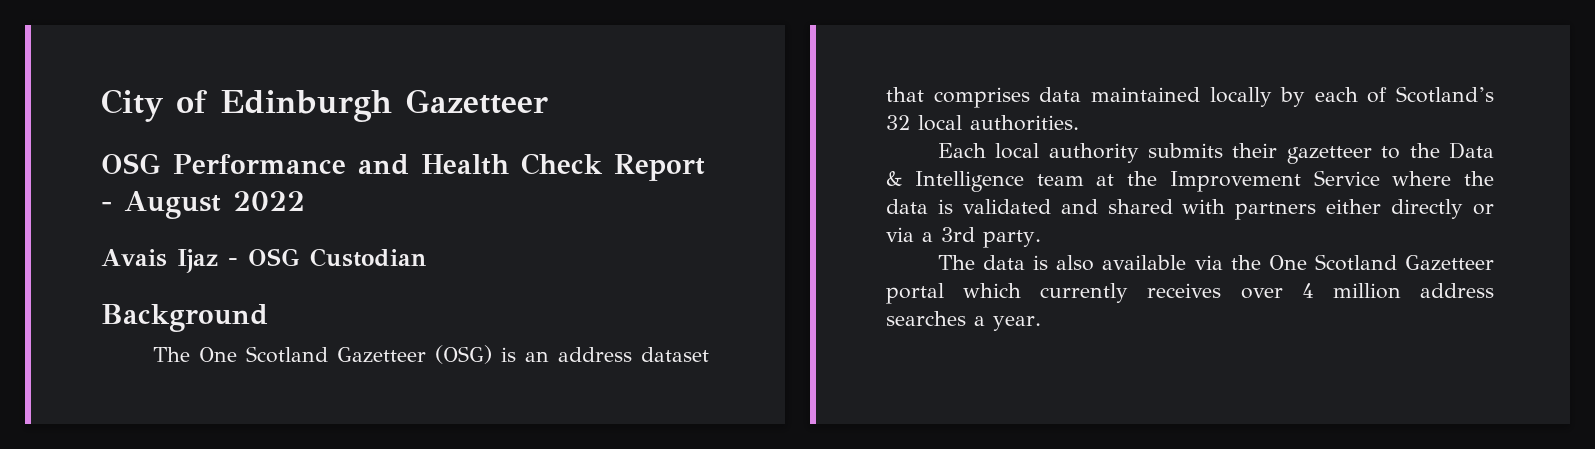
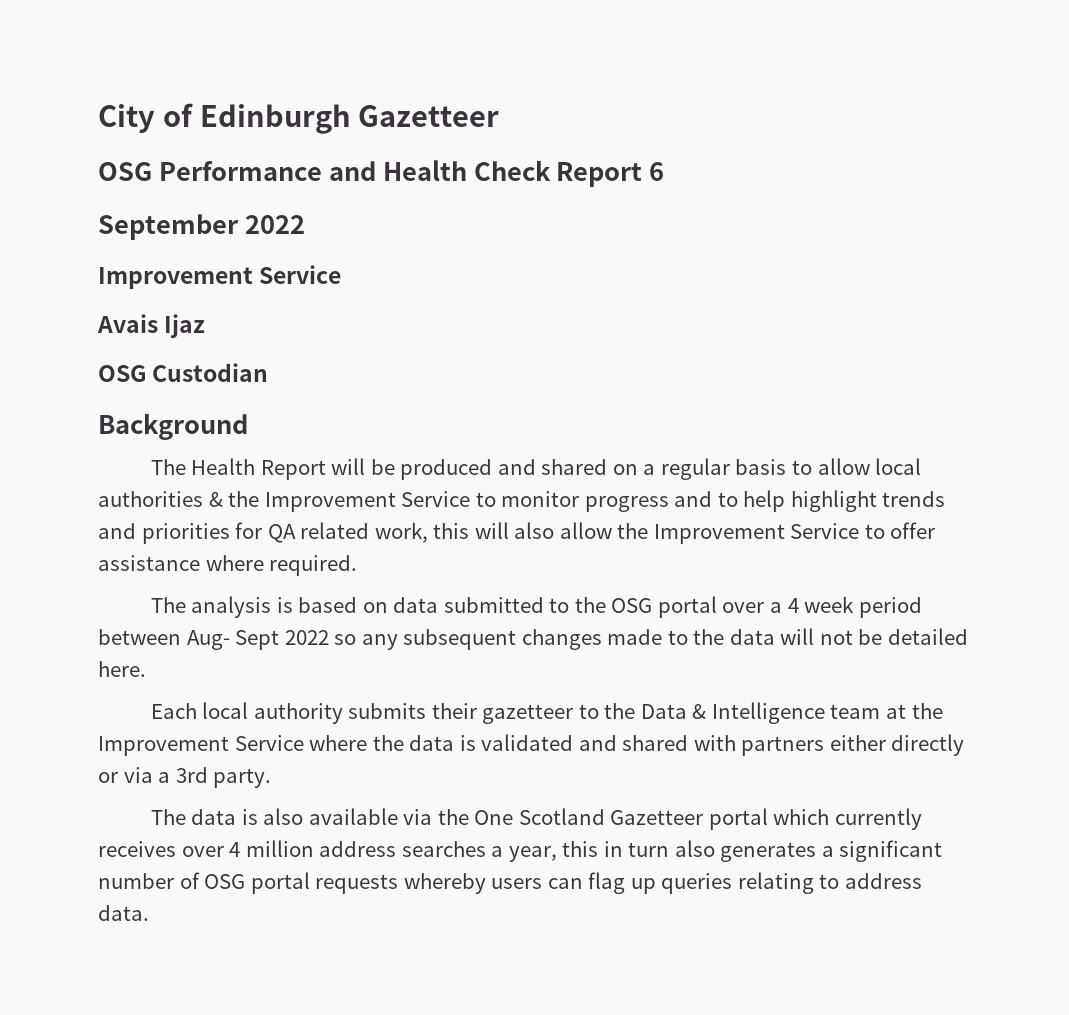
[101,191,305,219] - August 2022 -> [649,162,665,181] [98,214,305,240] [98,265,342,289] 6 // September 2022 // Improvement Service
[227,258,238,266] - -> (206, 326) //
[198,345,709,364] [886,86,1494,108] [886,115,1079,131] One Scotland Gazetteer (OSG) is an address dataset that comprises data maintained locally by each of Scotland’s 32 local authorities. -> [191,458,922,480] [98,490,946,512] [98,522,936,544] [98,555,358,576] [150,596,922,618] [98,628,969,650] [98,661,146,677] Health Report will be produced and shared on a regular basis to allow local authorities & the Improvement Service to monitor progress and to help highlight trends and priorities for QA related work, this will also allow the Improvement Service to offer assistance where required. // The analysis is based on data submitted to the OSG portal over a 4 week period between Aug- Sept 2022 so any subsequent changes made to the data will not be detailed here.
[993,316,1041,331] year. -> [508,840,943,862] [98,872,922,894] [98,905,149,921] year, this in turn also generates a significant number of OSG portal requests whereby users can flag up queries relating to address data.

